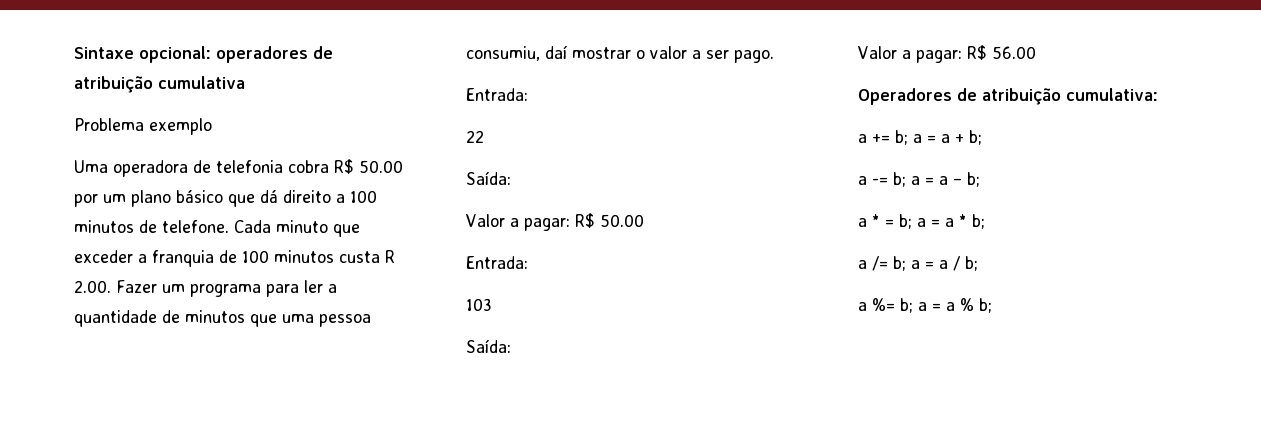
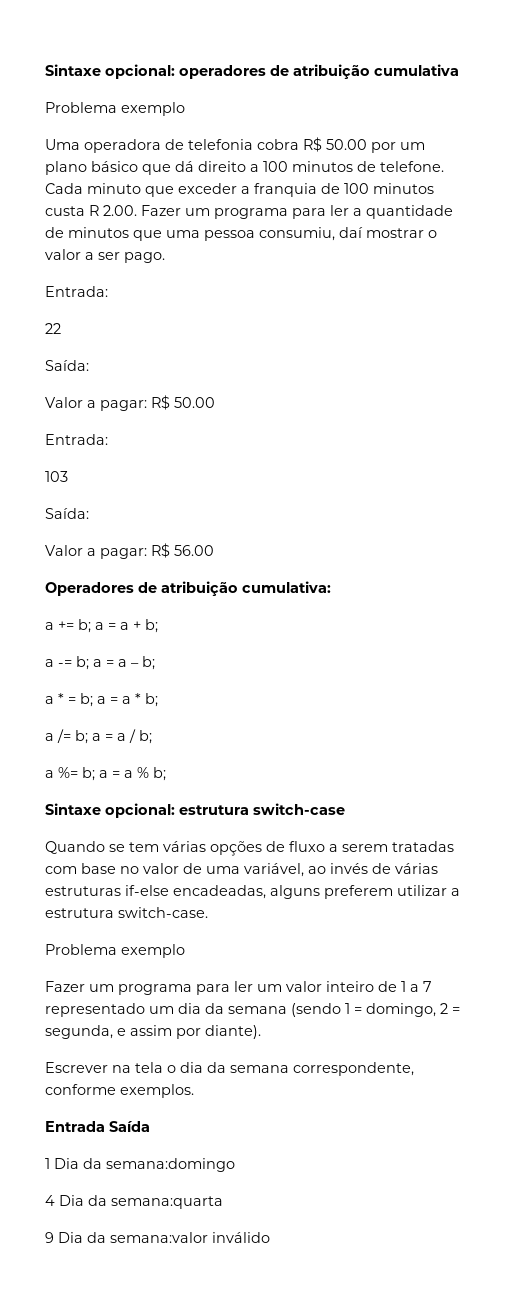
(992, 305) none -> [45,803,345,818] [45,841,454,856] [45,863,438,877] [45,885,460,899] [45,907,208,918] [45,944,185,958] [45,981,432,995] [45,1003,460,1017] [45,1025,261,1039] [45,1062,414,1076] [45,1084,194,1098] [45,1121,150,1132] [45,1158,235,1172] [45,1195,223,1209] [45,1232,270,1243] // Sintaxe opcional: estrutura switch-case // Quando se tem várias opções de fluxo a serem tratadas com base no valor de uma variável, ao invés de várias estruturas if-else encadeadas, alguns preferem utilizar a estrutura switch-case. // Problema exemplo // Fazer um programa para ler um valor inteiro de 1 a 7 representado um dia da semana (sendo 1 = domingo, 2 = segunda, e assim por diante). // Escrever na tela o dia da semana correspondente, conforme exemplos. // Entrada Saída // 1 Dia da semana:domingo // 4 Dia da semana:quarta // 9 Dia da semana:valor inválido

